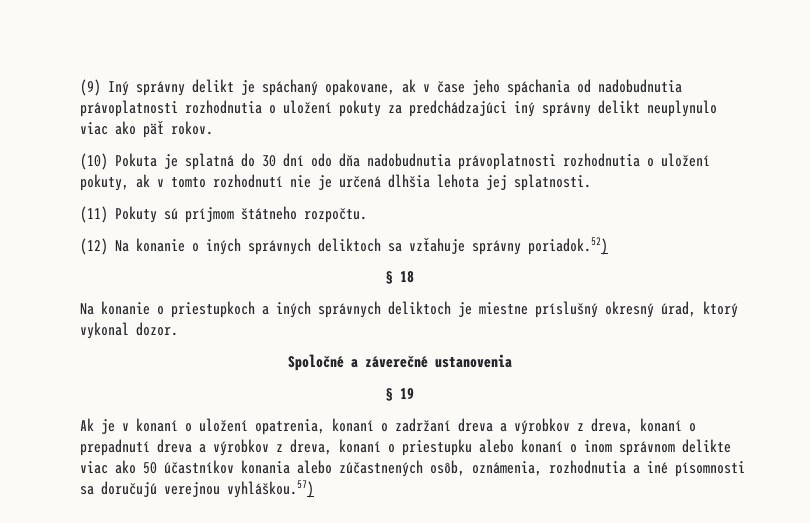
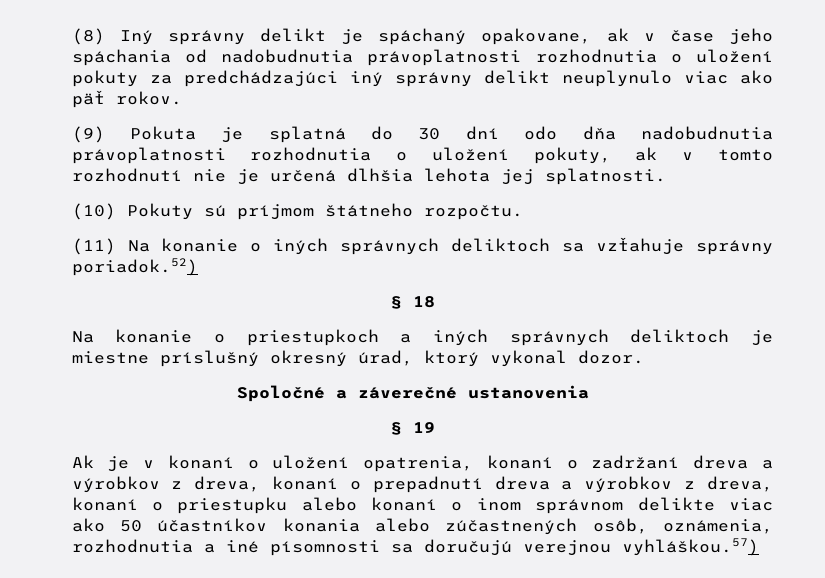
[79,79,101,96] (9) -> [71,28,105,45] (8)
[79,153,108,170] (10) -> [71,126,105,143] (9)
[79,206,108,223] (11) -> [71,203,116,220] (10)
[79,238,108,255] (12) -> [71,238,116,255] (11)

